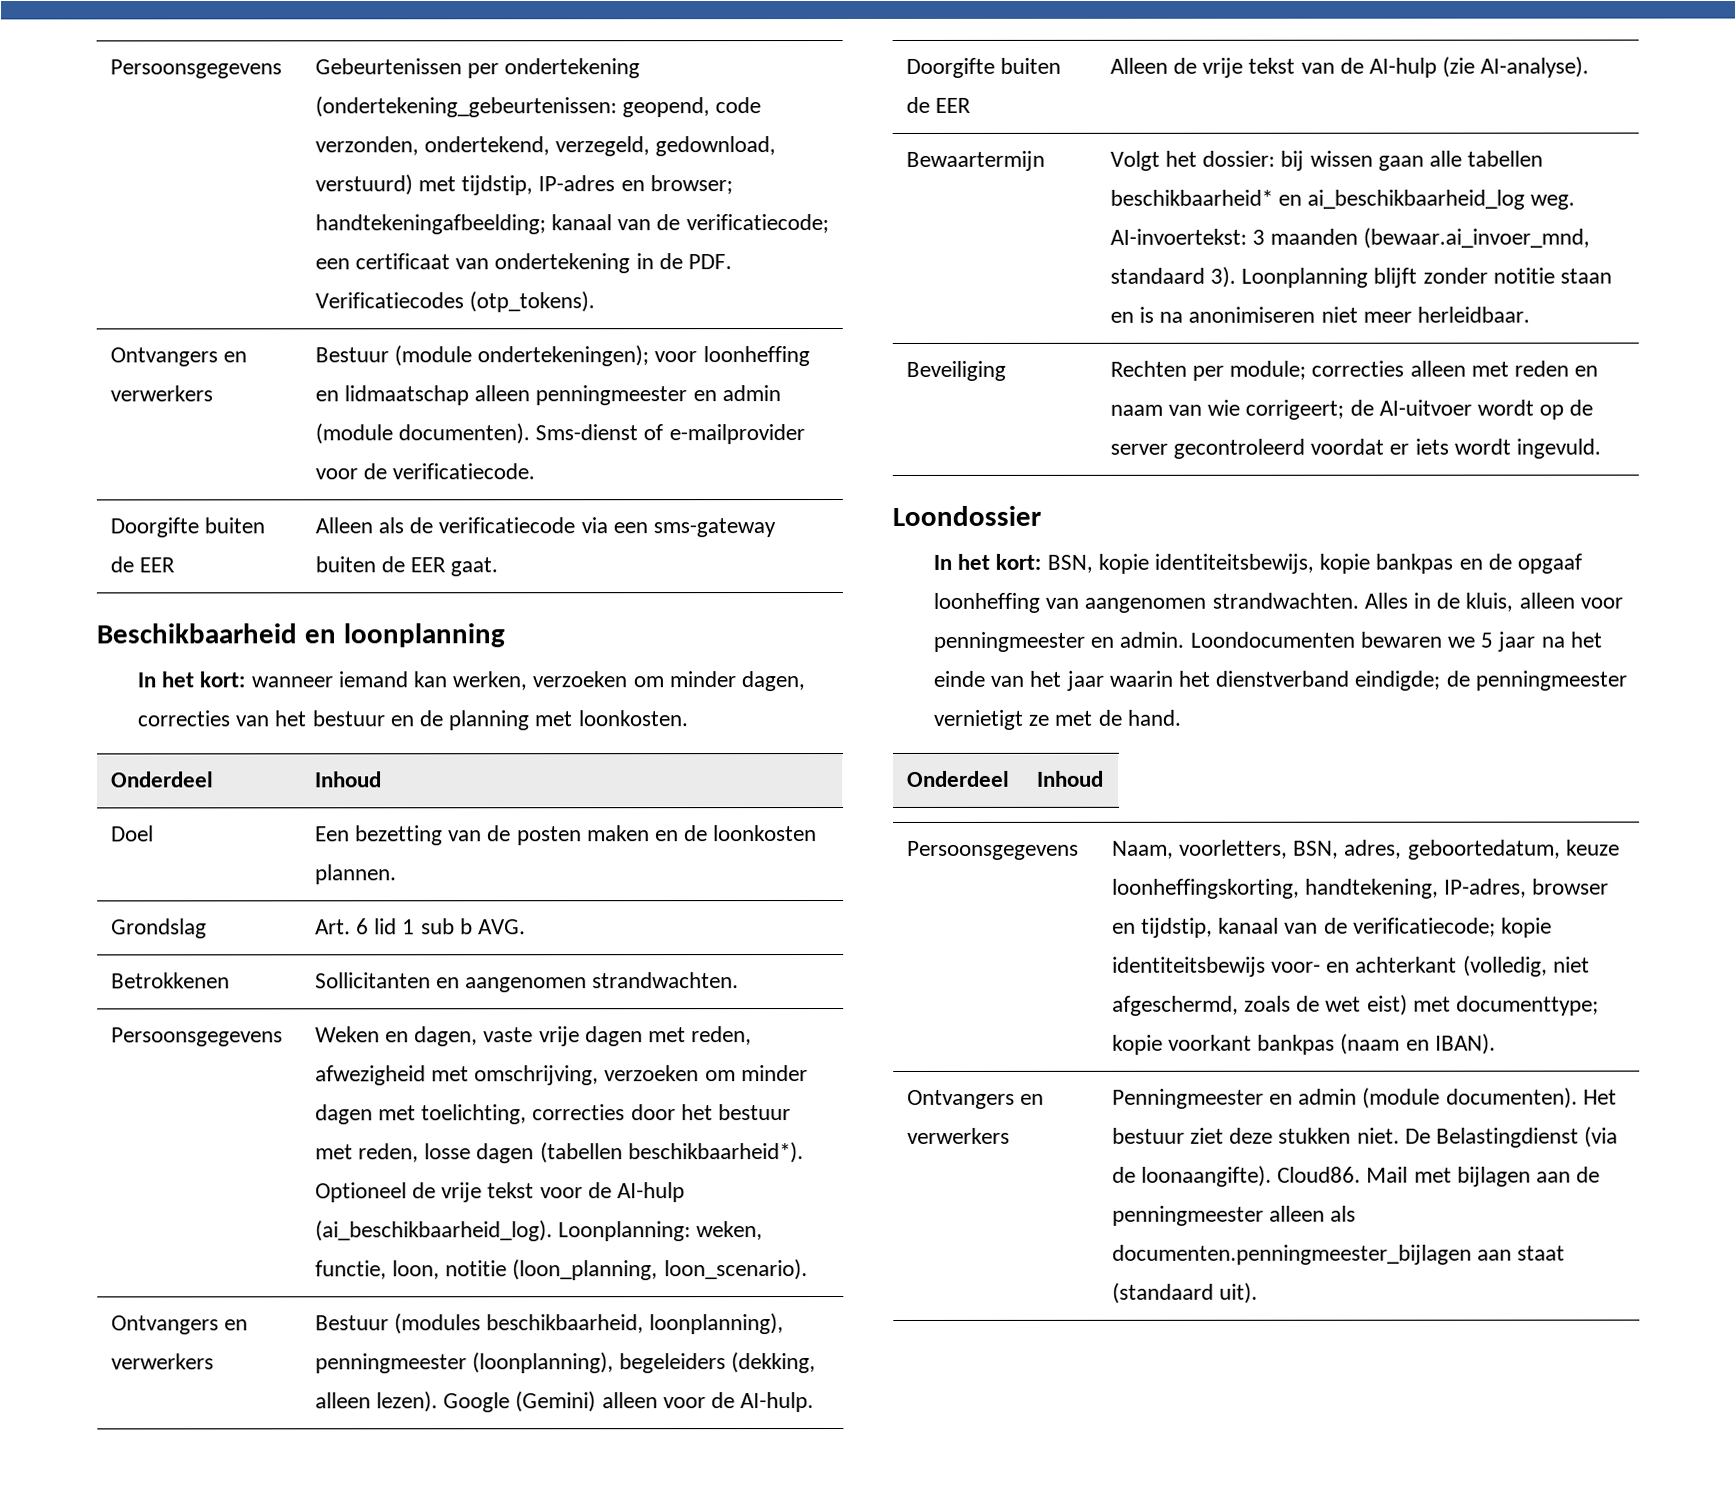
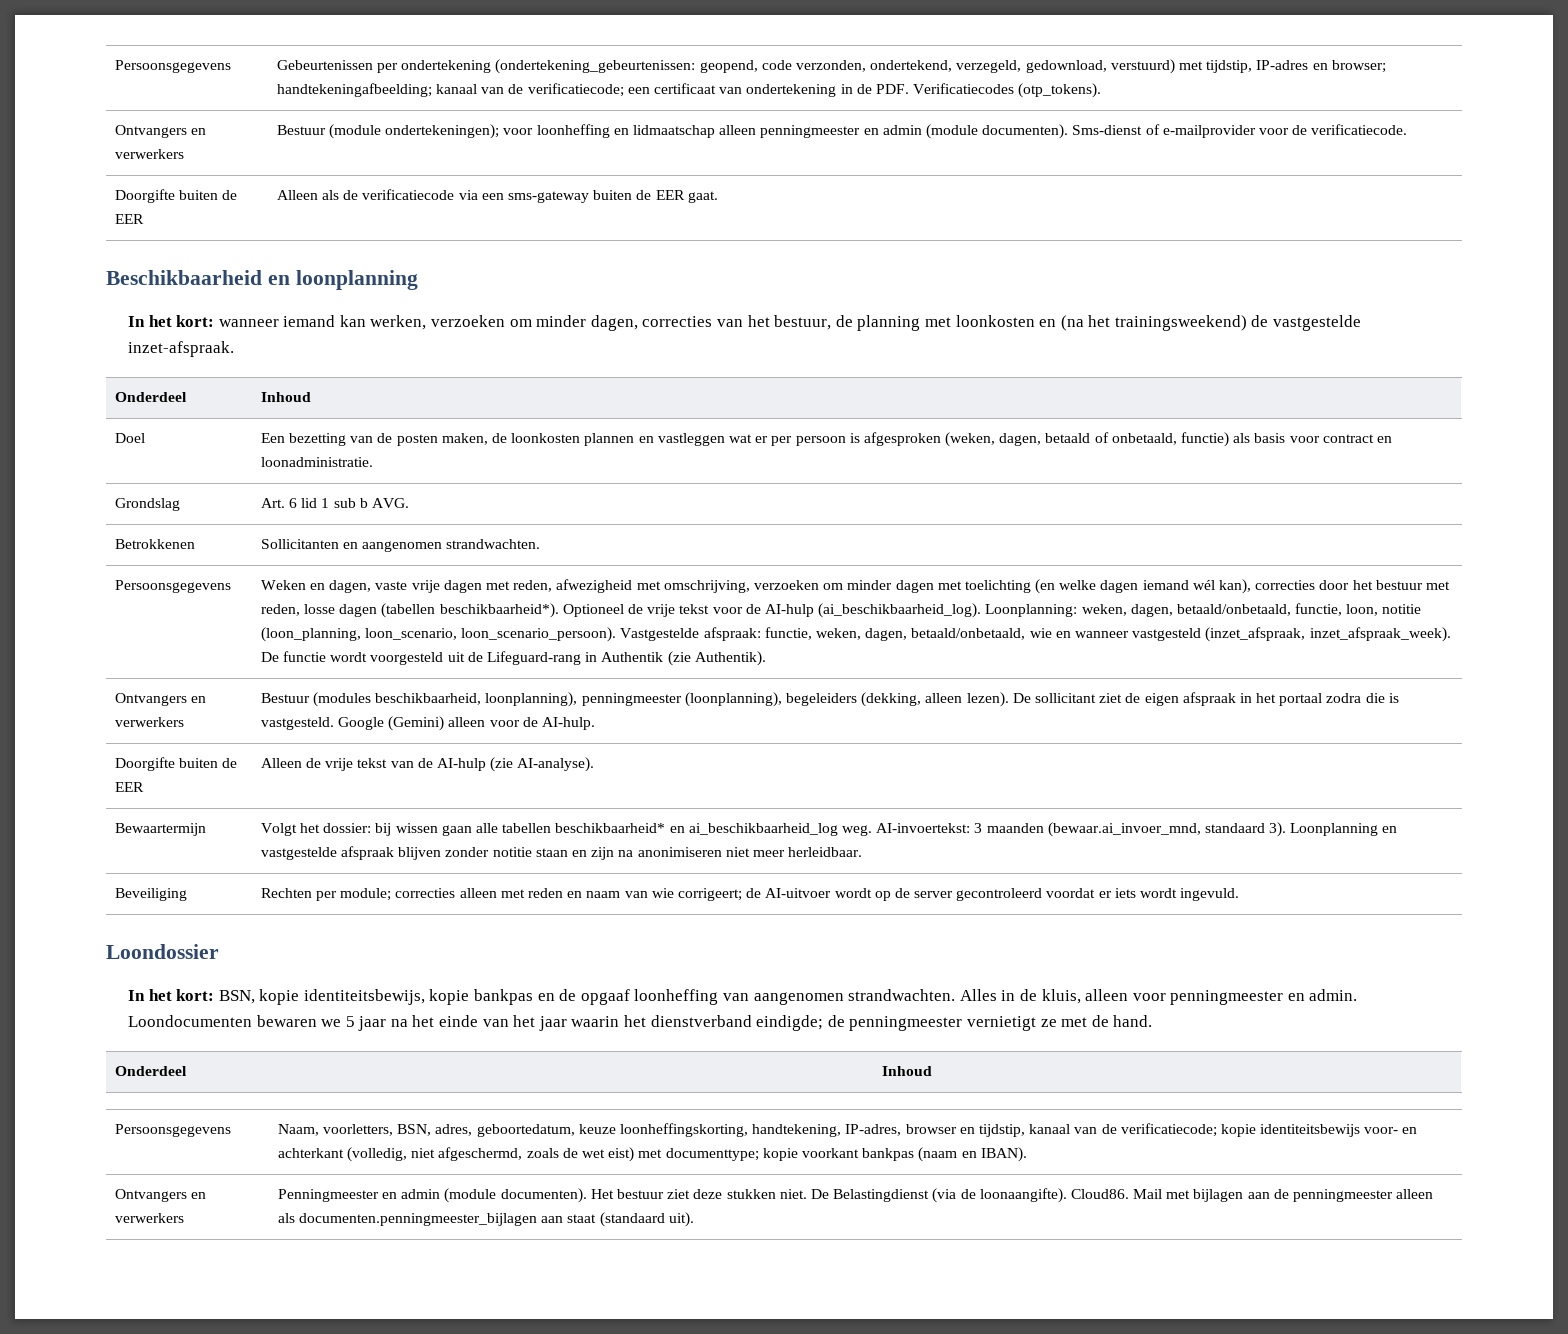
[311,710,414,727] bestuur en -> [774,315,832,330] bestuur,
[577,710,688,727] loonkosten. -> [955,315,1362,331] [127,341,234,357] loonkosten en (na het trainingsweekend) de vastgestelde inzet-afspraak.
[586,825,818,842] [314,864,397,885] maken en de loonkosten plannen. -> [441,432,1392,447] [260,457,373,467] maken, de loonkosten plannen en vastleggen wat er per persoon is afgesproken (weken, dagen, betaald of onbetaald, functie) als basis voor contract en loonadministratie.
[421,1104,528,1125] toelichting, -> [964,579,1251,594] toelichting (en welke dagen iemand wél kan),
(764, 1231) none -> [1130,604,1291,617] dagen, betaald/onbetaald,
[663,1259,808,1281] loon_scenario). -> [365,627,1451,642] [260,651,766,666] loon_scenario, loon_scenario_persoon). Vastgestelde afspraak: functie, weken, dagen, betaald/onbetaald, wie en wanneer vastgesteld (inzet_afspraak, inzet_afspraak_week). De functie wordt voorgesteld uit de Lifeguard-rang in Authentik (zie Authentik).
(438, 1402) none -> [1012,692,1399,706] [260,717,334,730] De sollicitant ziet de eigen afspraak in het portaal zodra die is vastgesteld.
[1373,267,1418,288] blijft -> [1382,826,1398,833] [260,846,442,860] en vastgestelde afspraak blijven
[1138,306,1154,323] is -> [591,847,615,860] zijn

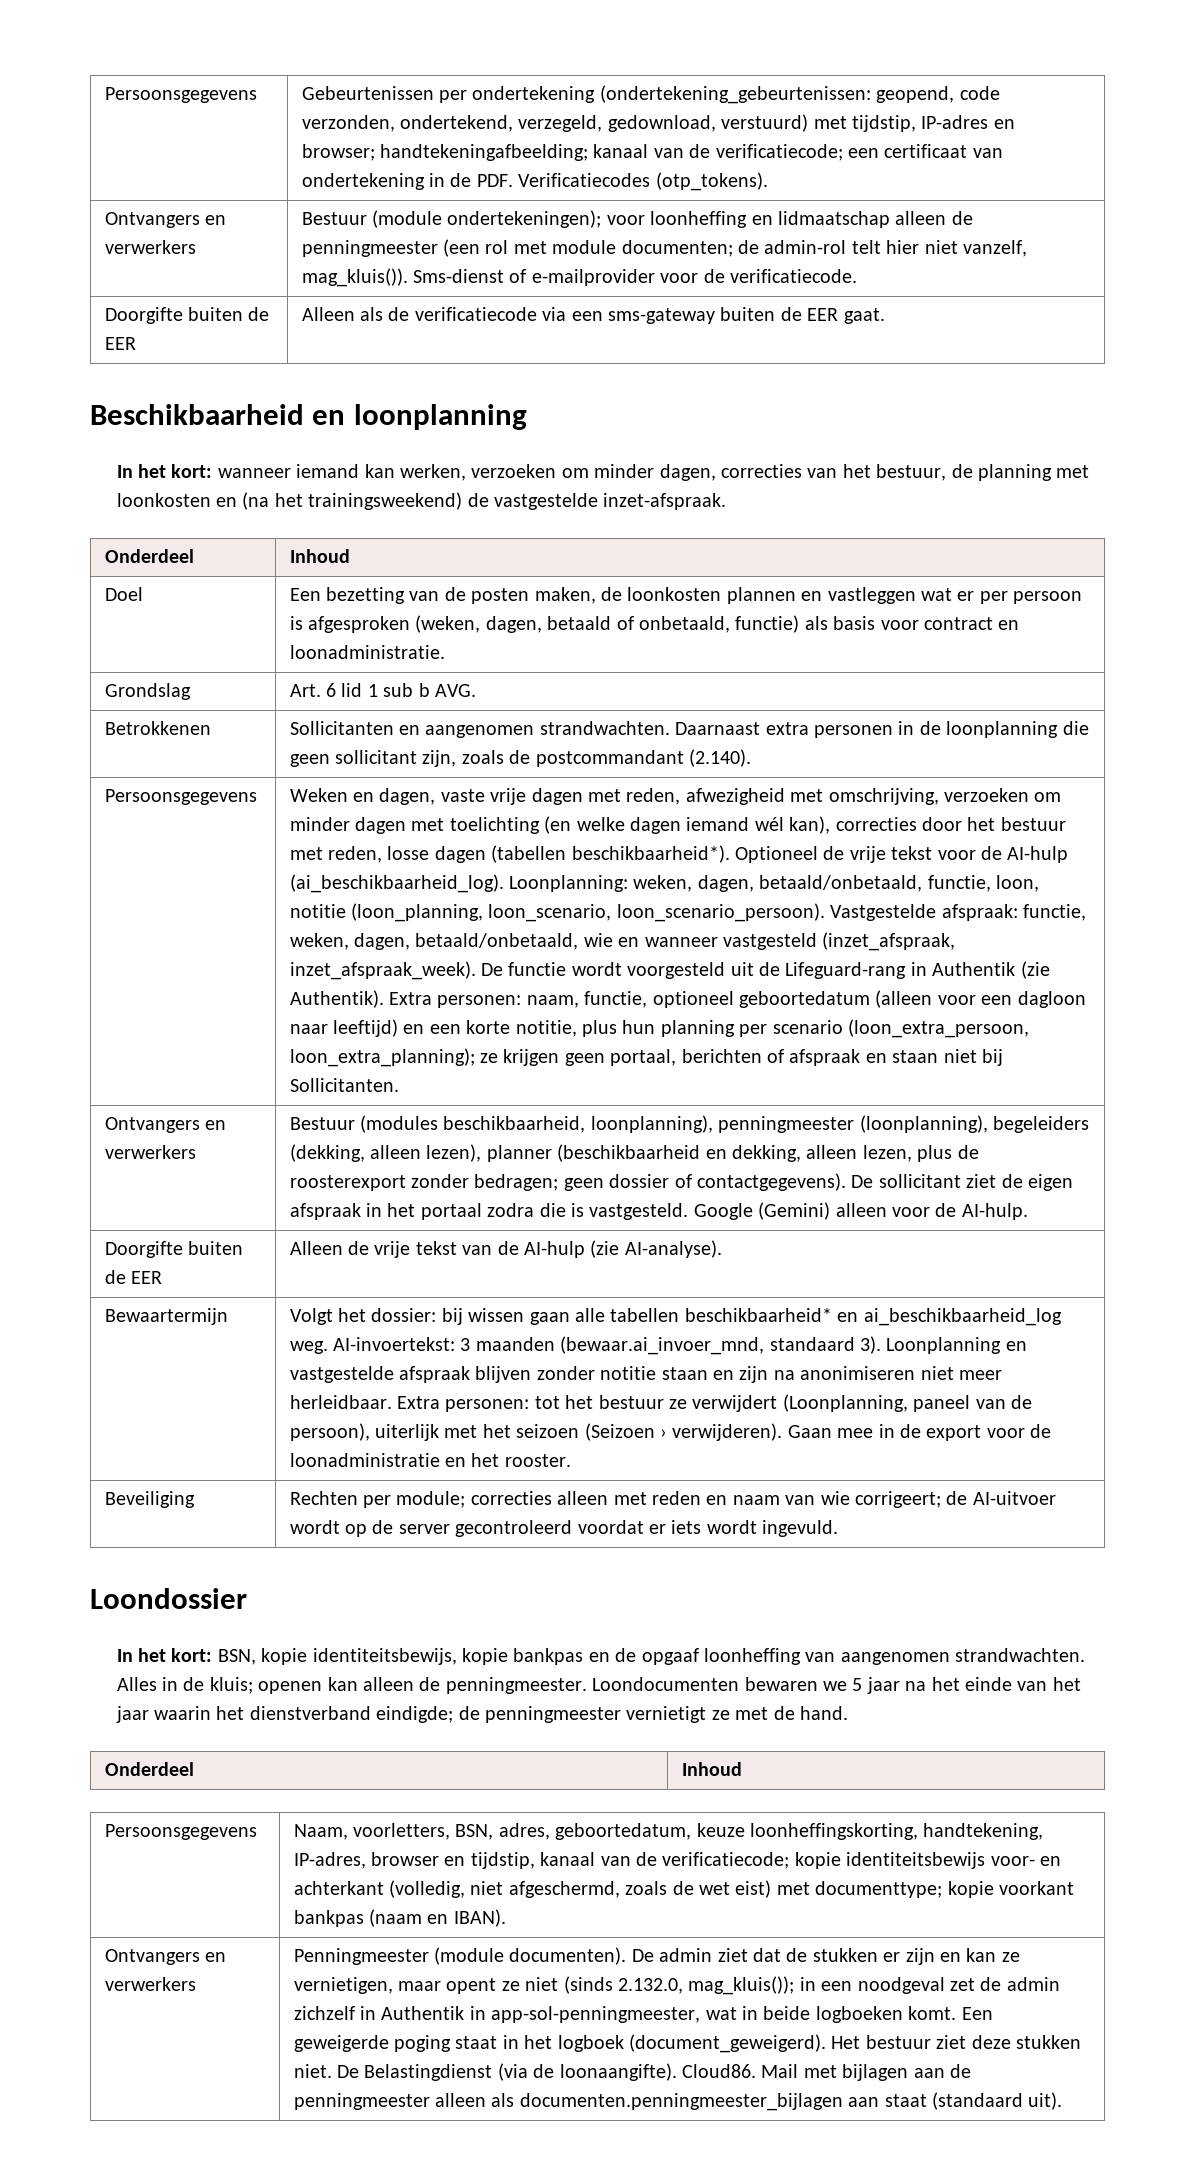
[760,124,1069,139] penningmeester en admin (module documenten). -> [951,211,973,225] [301,239,1028,257] [301,268,408,287] de penningmeester (een rol met module documenten; de admin-rol telt hier niet vanzelf, mag_kluis()).
(541, 544) none -> [675,721,1089,738] [289,749,752,767] Daarnaast extra personen in de loonplanning die geen sollicitant zijn, zoals de postcommandant (2.140).
(766, 658) none -> [389,990,1086,1008] [289,1019,1030,1038] [289,1048,1004,1067] [289,1078,399,1092] Extra personen: naam, functie, optioneel geboortedatum (alleen voor een dagloon naar leeftijd) en een korte notitie, plus hun planning per scenario (loon_extra_persoon, loon_extra_planning); ze krijgen geen portaal, berichten of afspraak en staan niet bij Sollicitanten.
[966,692,1009,707] lezen). -> [426,1144,979,1162] [289,1173,847,1191] lezen), planner (beschikbaarheid en dekking, alleen lezen, plus de roosterexport zonder bedragen; geen dossier of contactgegevens).
(863, 852) none -> [397,1394,1033,1412] [289,1423,1052,1441] [289,1453,571,1467] Extra personen: tot het bestuur ze verwijdert (Loonplanning, paneel van de persoon), uiterlijk met het seizoen (Seizoen › verwijderen). Gaan mee in de export voor de loonadministratie en het rooster.
[1041,989,1358,1005] kluis, alleen voor penningmeester en admin. -> [209,1677,587,1694] kluis; openen kan alleen de penningmeester.
[382,1188,587,1203] en admin (module documenten). -> [434,1947,1020,1965] [293,1976,1060,1995] [293,2006,993,2023] [293,2034,827,2053] (module documenten). De admin ziet dat de stukken er zijn en kan ze vernietigen, maar opent ze niet (sinds 2.132.0, mag_kluis()); in een noodgeval zet de admin zichzelf in Authentik in app-sol-penningmeester, wat in beide logboeken komt. Een geweigerde poging staat in het logboek (document_geweigerd).

